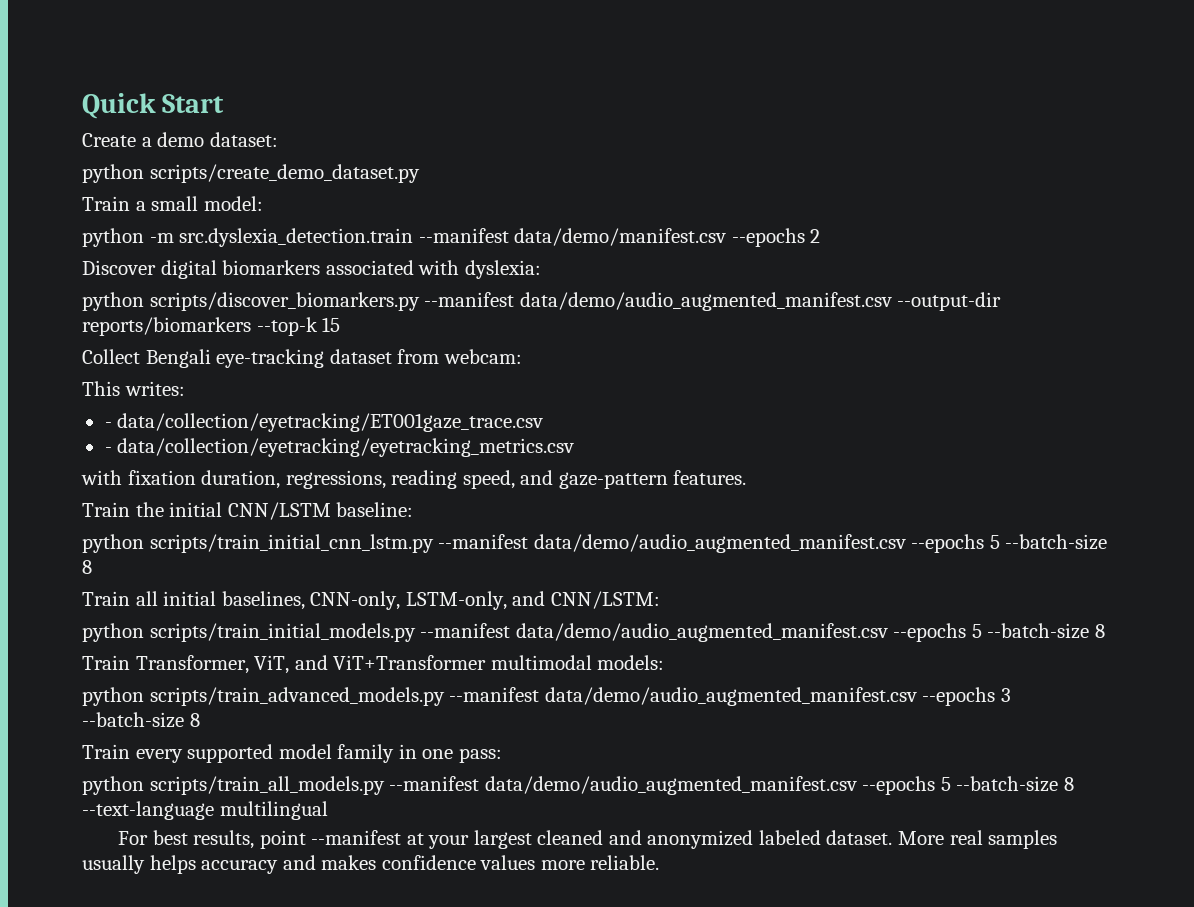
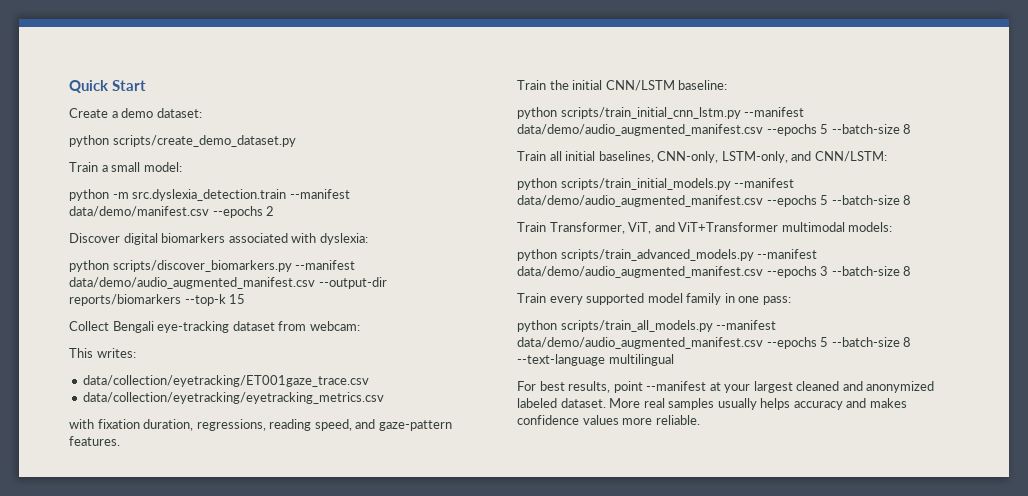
[104,422,112,428] - -> (136, 353) none
[104,447,112,453] - -> (370, 381) none

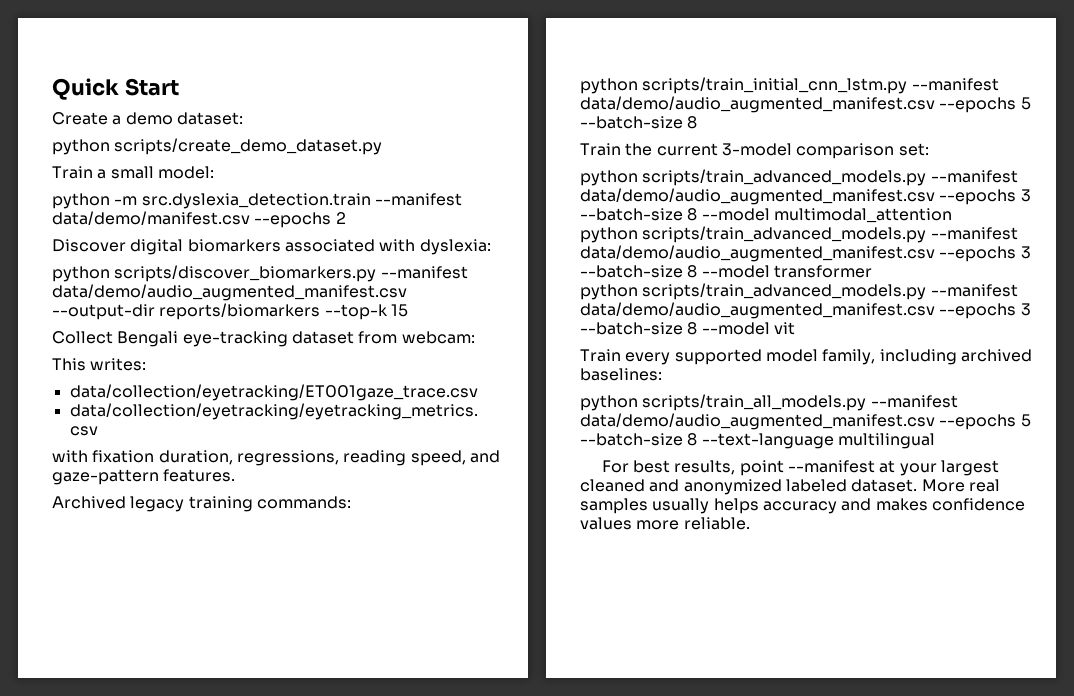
[517,80,728,91] Train the initial CNN/LSTM baseline: -> [52,496,351,512] Archived legacy training commands:
[549,151,887,163] [517,178,795,190] [517,195,912,207] [517,222,893,234] [517,249,818,261] [517,266,912,278] all initial baselines, CNN-only, LSTM-only, and CNN/LSTM: // python scripts/train_initial_models.py --manifest data/demo/audio_augmented_manifest.csv --epochs 5 --batch-size 8 // Train Transformer, ViT, and ViT+Transformer multimodal models: // python scripts/train_advanced_models.py --manifest data/demo/audio_augmented_manifest.csv --epochs 3 --batch-size 8 -> [625,143,929,159] [580,169,1018,186] [580,188,1031,205] [580,208,952,223] [580,226,1018,243] [580,245,1031,262] [580,265,872,278] [580,283,1018,300] [580,302,1031,319] [580,322,795,335] the current 3-model comparison set: // python scripts/train_advanced_models.py --manifest data/demo/audio_augmented_manifest.csv --epochs 3 --batch-size 8 --model multimodal_attention // python scripts/train_advanced_models.py --manifest data/demo/audio_augmented_manifest.csv --epochs 3 --batch-size 8 --model transformer // python scripts/train_advanced_models.py --manifest data/demo/audio_augmented_manifest.csv --epochs 3 --batch-size 8 --model vit
[686,293,791,305] family in one pass: -> [822,349,1032,365] [580,368,662,381] family, including archived baselines:

